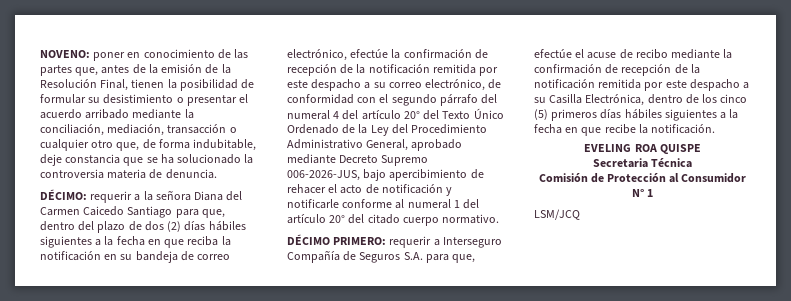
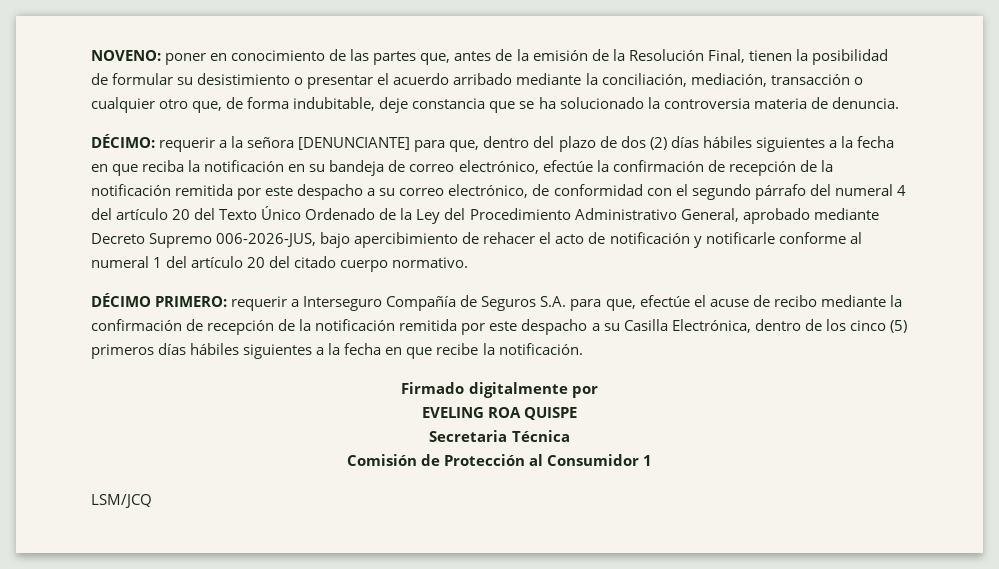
[194,191,243,201] [40,206,173,218] Diana del Carmen Caicedo Santiago -> [298,137,411,150] [DENUNCIANTE]
[403,111,420,119] 20° -> [172,209,191,220] 20
[329,215,346,223] 20° -> [247,257,266,268] 20
(716, 129) none -> [401,382,598,398] // Firmado digitalmente por
[631,189,644,197] N° -> (640, 460) none

